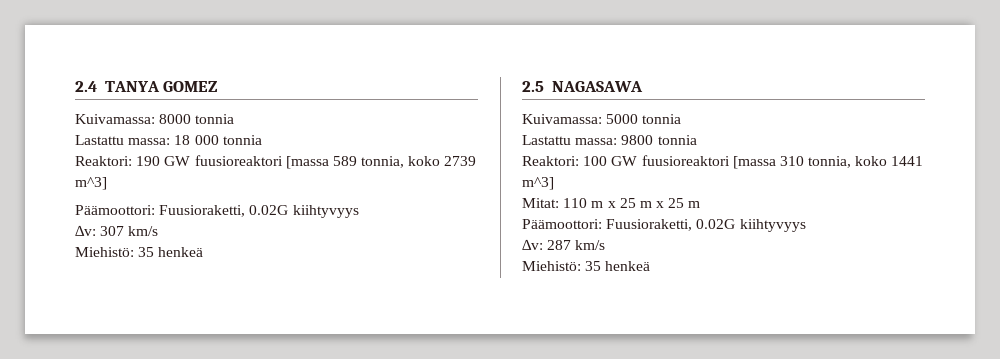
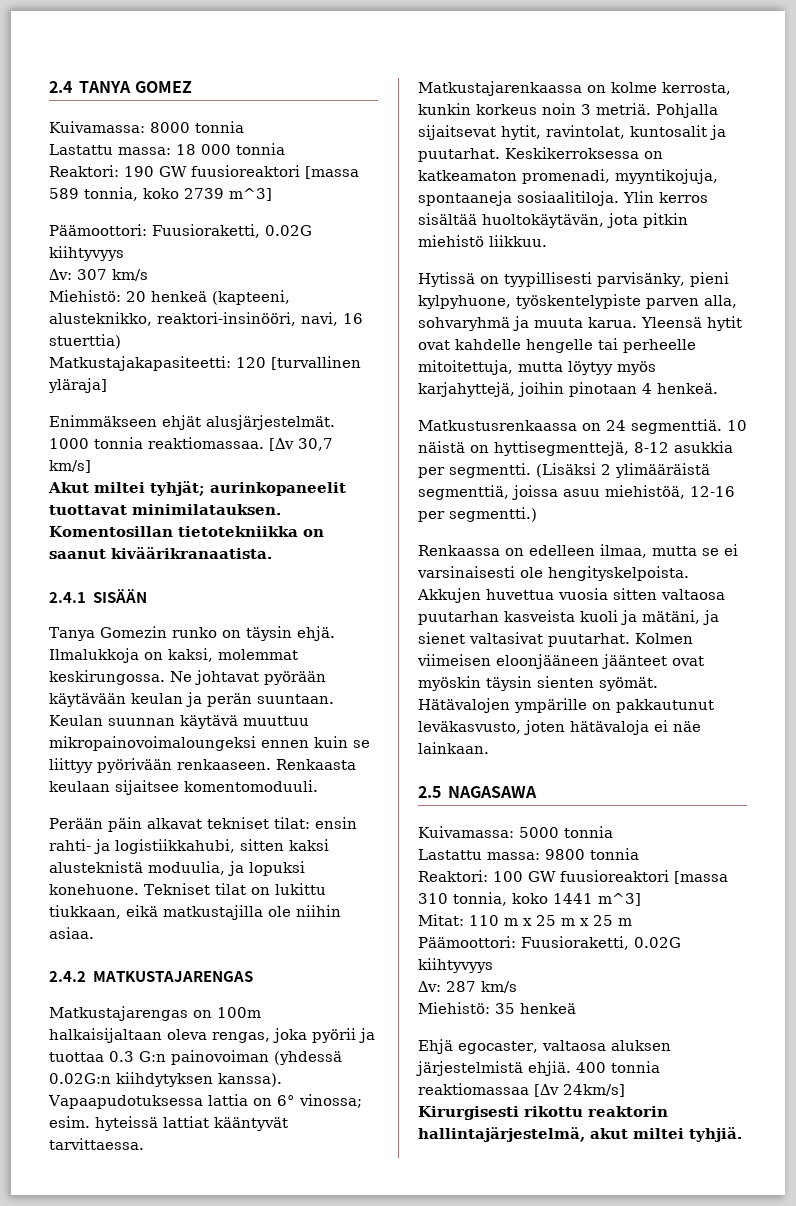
[138,247,204,257] 35 henkeä -> [126,290,290,305] [49,312,363,326] [49,334,121,349] [49,356,361,371] [48,378,107,393] [49,415,335,430] [49,437,333,451] [49,460,91,473] [48,481,346,496] [49,504,281,515] [49,526,324,537] [49,547,272,559] [49,589,148,603] [49,626,335,641] [49,648,298,663] [49,670,326,685] [49,692,334,707] [49,715,309,729] [49,736,370,751] [49,758,356,773] [49,780,318,795] [49,817,357,832] [49,839,329,854] [49,861,305,876] [49,883,326,895] [49,905,341,920] [49,927,94,939] [49,971,254,982] [49,1006,261,1021] [49,1028,375,1043] [49,1050,342,1065] [49,1072,282,1087] [48,1094,362,1109] [49,1116,288,1131] [49,1138,144,1150] [418,81,731,96] [418,103,718,118] [418,125,726,140] [418,147,663,162] [418,169,718,184] [418,191,708,206] [418,213,688,228] [418,235,547,247] [418,272,729,287] [418,294,737,309] [418,316,742,331] [418,338,696,353] [418,360,656,375] [418,382,718,397] [418,419,747,434] [418,441,733,456] [418,463,710,478] [418,485,735,500] [418,507,537,522] [418,544,738,558] [417,566,689,581] [417,588,725,603] [418,610,719,625] [418,632,693,647] [417,654,704,669] [418,676,658,691] [418,698,714,713] [418,720,701,735] [418,742,489,754] 20 henkeä (kapteeni, alusteknikko, reaktori-insinööri, navi, 16 stuerttia) // Matkustajakapasiteetti: 120 [turvallinen yläraja] // Enimmäkseen ehjät alusjärjestelmät. 1000 tonnia reaktiomassaa. [∆v 30,7 km/s] // Akut miltei tyhjät; aurinkopaneelit tuottavat minimilatauksen. Komentosillan tietotekniikka on saanut kiväärikranaatista. // 2.4.1 SISÄÄN // Tanya Gomezin runko on täysin ehjä. Ilmalukkoja on kaksi, molemmat keskirungossa. Ne johtavat pyörään käytävään keulan ja perän suuntaan. Keulan suunnan käytävä muuttuu mikropainovoimaloungeksi ennen kuin se liittyy pyörivään renkaaseen. Renkaasta keulaan sijaitsee komentomoduuli. // Perään päin alkavat tekniset tilat: ensin rahti- ja logistiikkahubi, sitten kaksi alusteknistä moduulia, ja lopuksi konehuone. Tekniset tilat on lukittu tiukkaan, eikä matkustajilla ole niihin asiaa. // 2.4.2 MATKUSTAJARENGAS // Matkustajarengas on 100m halkaisijaltaan oleva rengas, joka pyörii ja tuottaa 0.3 G:n painovoiman (yhdessä 0.02G:n kiihdytyksen kanssa). Vapaapudotuksessa lattia on 6° vinossa; esim. hyteissä lattiat kääntyvät tarvittaessa. // Matkustajarenkaassa on kolme kerrosta, kunkin korkeus noin 3 metriä. Pohjalla sijaitsevat hytit, ravintolat, kuntosalit ja puutarhat. Keskikerroksessa on katkeamaton promenadi, myyntikojuja, spontaaneja sosiaalitiloja. Ylin kerros sisältää huoltokäytävän, jota pitkin miehistö liikkuu. // Hytissä on tyypillisesti parvisänky, pieni kylpyhuone, työskentelypiste parven alla, sohvaryhmä ja muuta karua. Yleensä hytit ovat kahdelle hengelle tai perheelle mitoitettuja, mutta löytyy myös karjahyttejä, joihin pinotaan 4 henkeä. // Matkustusrenkaassa on 24 segmenttiä. 10 näistä on hyttisegmenttejä, 8-12 asukkia per segmentti. (Lisäksi 2 ylimääräistä segmenttiä, joissa asuu miehistöä, 12-16 per segmentti.) // Renkaassa on edelleen ilmaa, mutta se ei varsinaisesti ole hengityskelpoista. Akkujen huvettua vuosia sitten valtaosa puutarhan kasveista kuoli ja mätäni, ja sienet valtasivat puutarhat. Kolmen viimeisen eloonjääneen jäänteet ovat myöskin täysin sienten syömät. Hätävalojen ympärille on pakkautunut leväkasvusto, joten hätävaloja ei näe lainkaan.
(651, 266) none -> [418,1039,671,1054] [416,1061,660,1076] [418,1083,625,1097] [418,1106,668,1120] [418,1127,742,1142] // Ehjä egocaster, valtaosa aluksen järjestelmistä ehjiä. 400 tonnia reaktiomassaa [∆v 24km/s] // Kirurgisesti rikottu reaktorin hallintajärjestelmä, akut miltei tyhjiä.

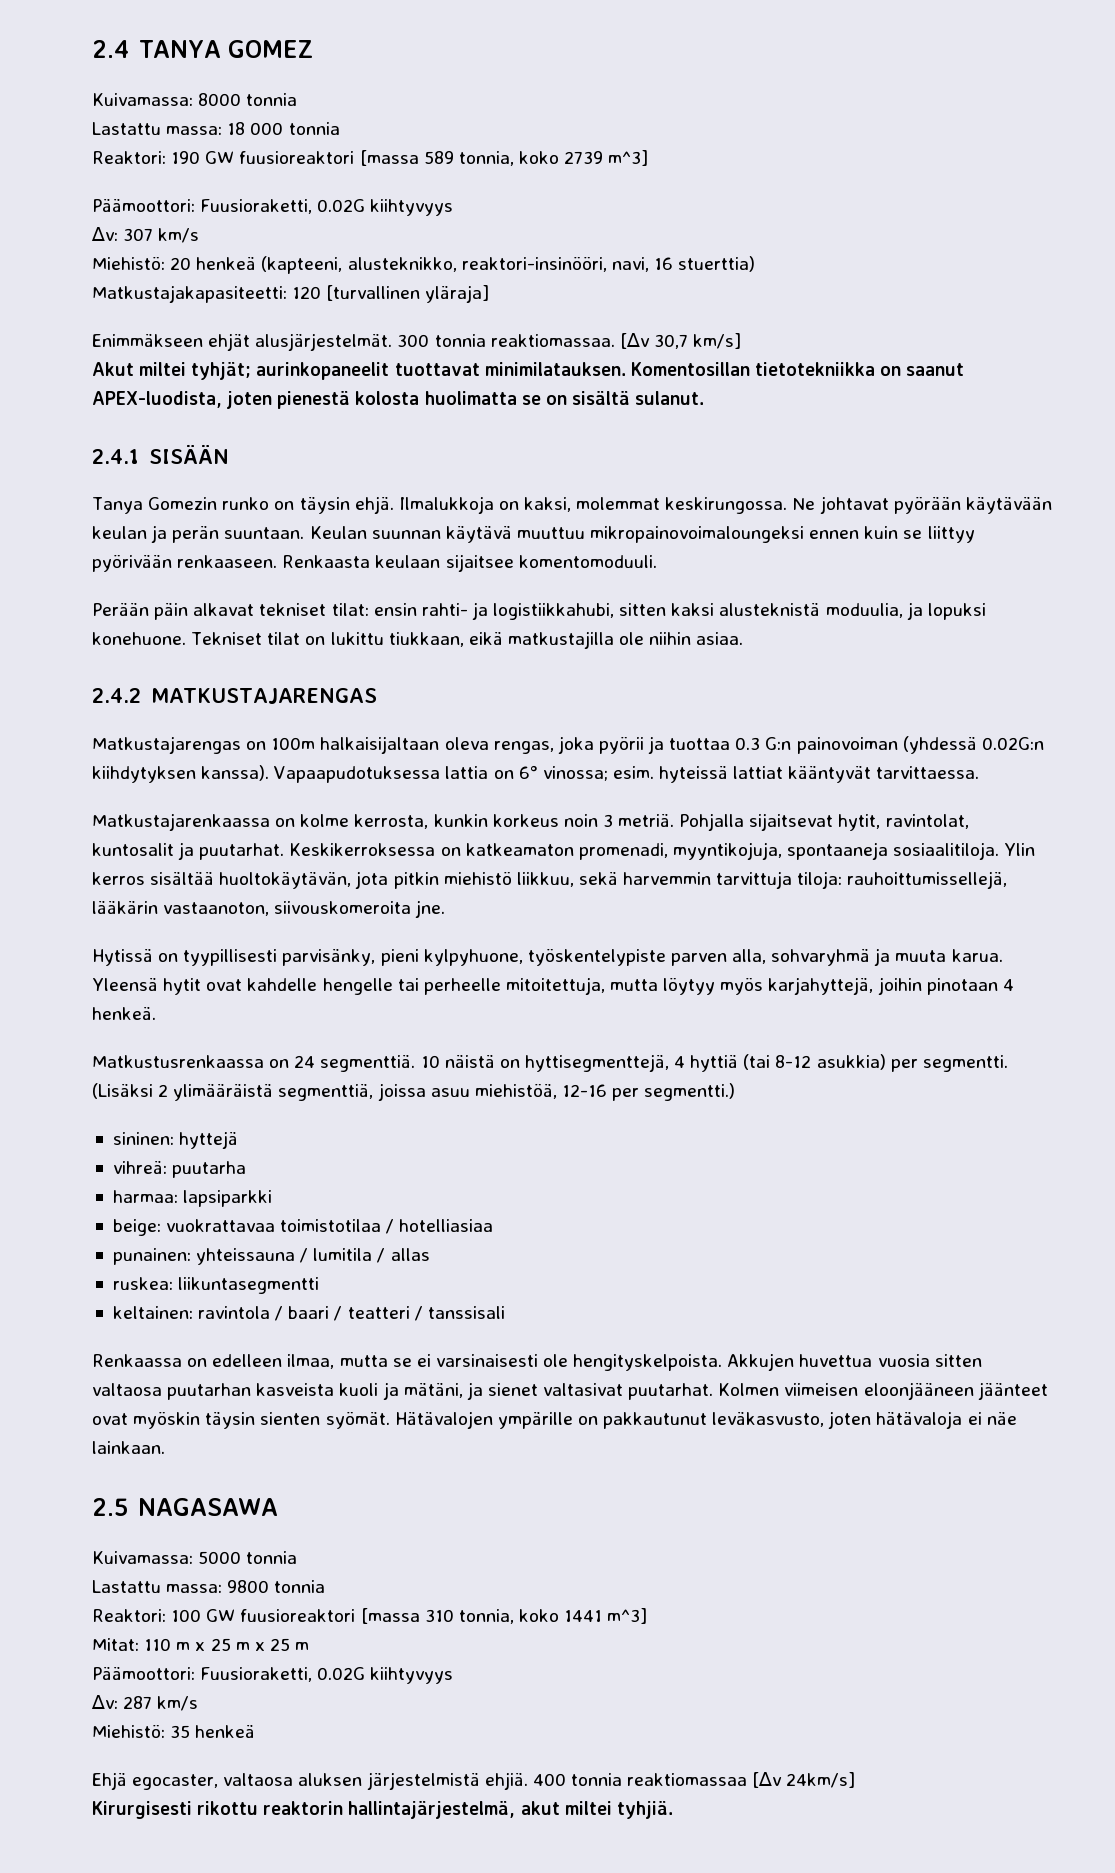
[49,438,89,449] 1000 -> [397,334,430,347] 300
[111,547,272,559] kiväärikranaatista. -> [92,391,705,409] APEX-luodista, joten pienestä kolosta huolimatta se on sisältä sulanut.
[489,235,547,247] liikkuu. -> [516,871,1008,889] [92,900,446,918] liikkuu, sekä harvemmin tarvittuja tiloja: rauhoittumissellejä, lääkärin vastaanoton, siivouskomeroita jne.
[634,441,733,453] 8-12 asukkia -> [674,1054,886,1072] 4 hyttiä (tai 8-12 asukkia)
(537, 514) none -> [112,1131,239,1149] [112,1161,247,1178] [112,1190,273,1207] [112,1219,494,1236] [112,1248,430,1265] [112,1277,320,1294] [112,1306,505,1321] // sininen: hyttejä // vihreä: puutarha // harmaa: lapsiparkki // beige: vuokrattavaa toimistotilaa / hotelliasiaa // punainen: yhteissauna / lumitila / allas // ruskea: liikuntasegmentti // keltainen: ravintola / baari / teatteri / tanssisali

